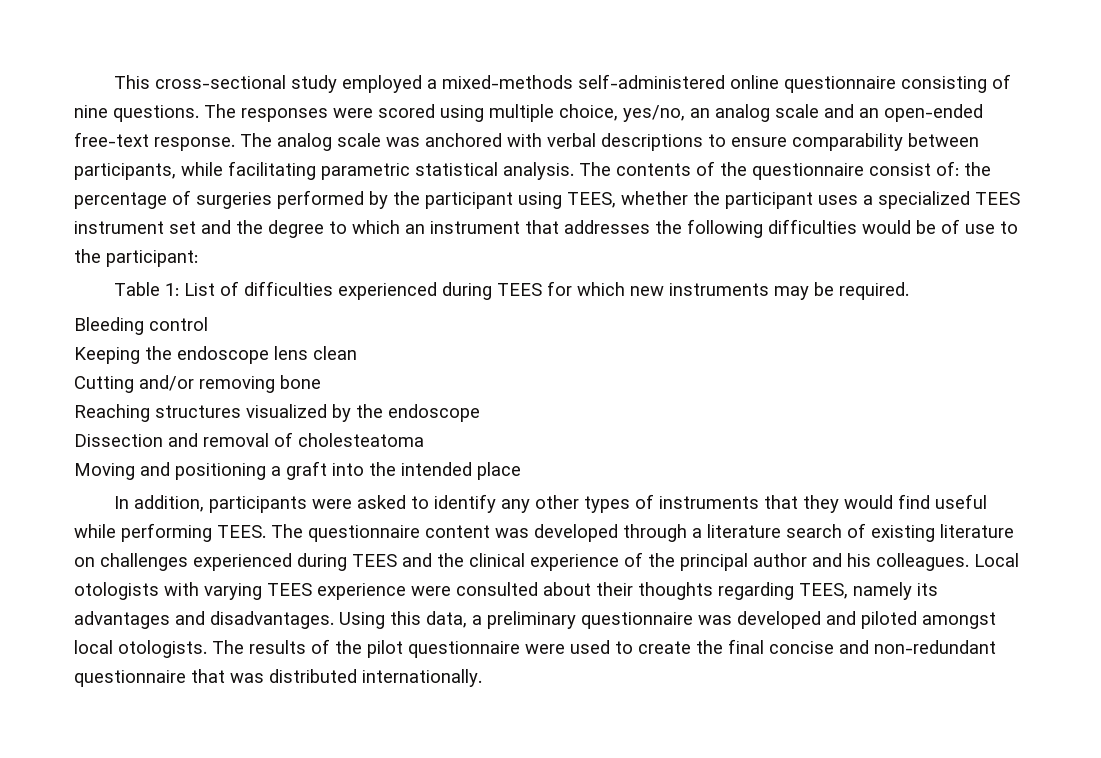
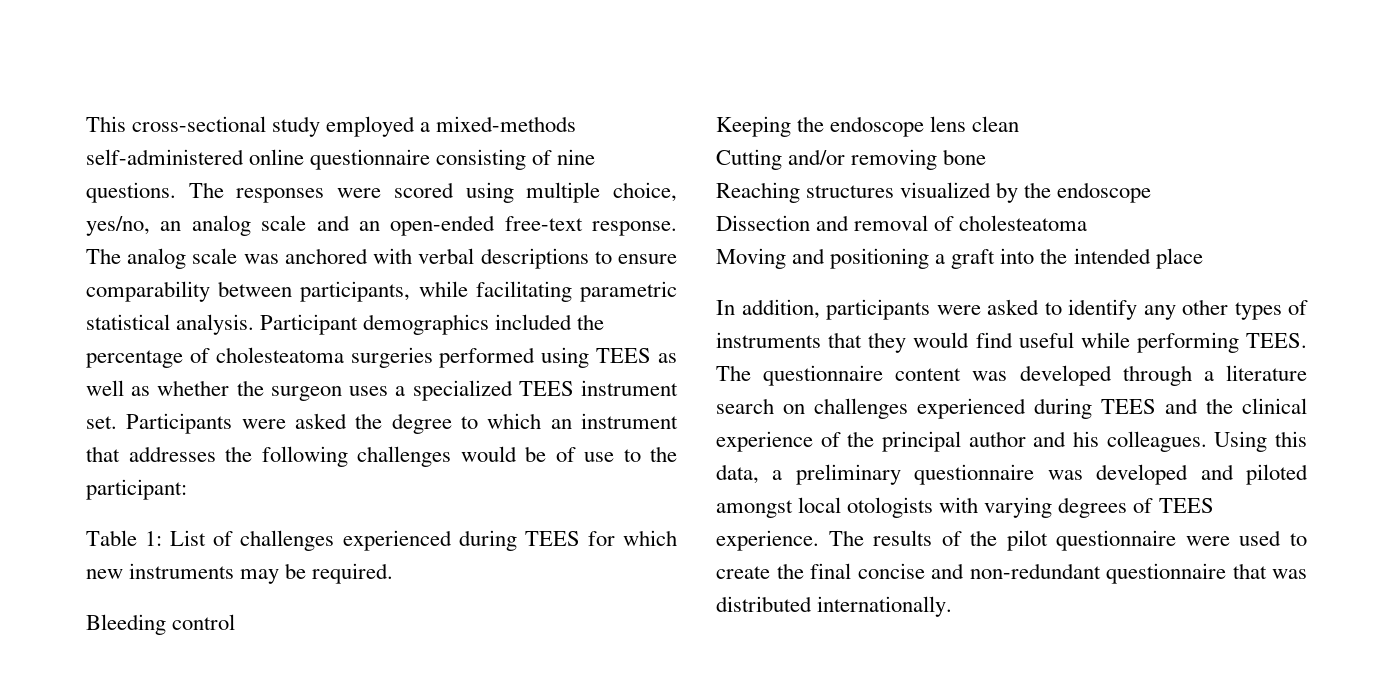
[579,161,959,180] The contents of the questionnaire consist of: -> [260,314,573,335] Participant demographics included
(191, 197) none -> [215,347,344,363] cholesteatoma
[369,191,616,209] by the participant using TEES, -> [541,347,677,368] [86,380,151,396] using TEES as well as
[725,192,813,209] participant -> [270,386,342,401] surgeon
[169,220,231,234] set and -> [86,413,347,434] set. Participants were asked
[768,219,857,234] difficulties -> [357,446,451,467] challenges
[243,281,333,296] difficulties -> [240,530,335,551] challenges
[847,523,1014,542] of existing literature -> (774, 406) none
[974,553,1019,567] [74,582,938,600] [74,611,334,629] Local otologists with varying TEES experience were consulted about their thoughts regarding TEES, namely its advantages and disadvantages. -> (1207, 441) none
[118,640,207,658] otologists. -> [847,497,1214,518] [716,530,819,551] otologists with varying degrees of TEES experience.

